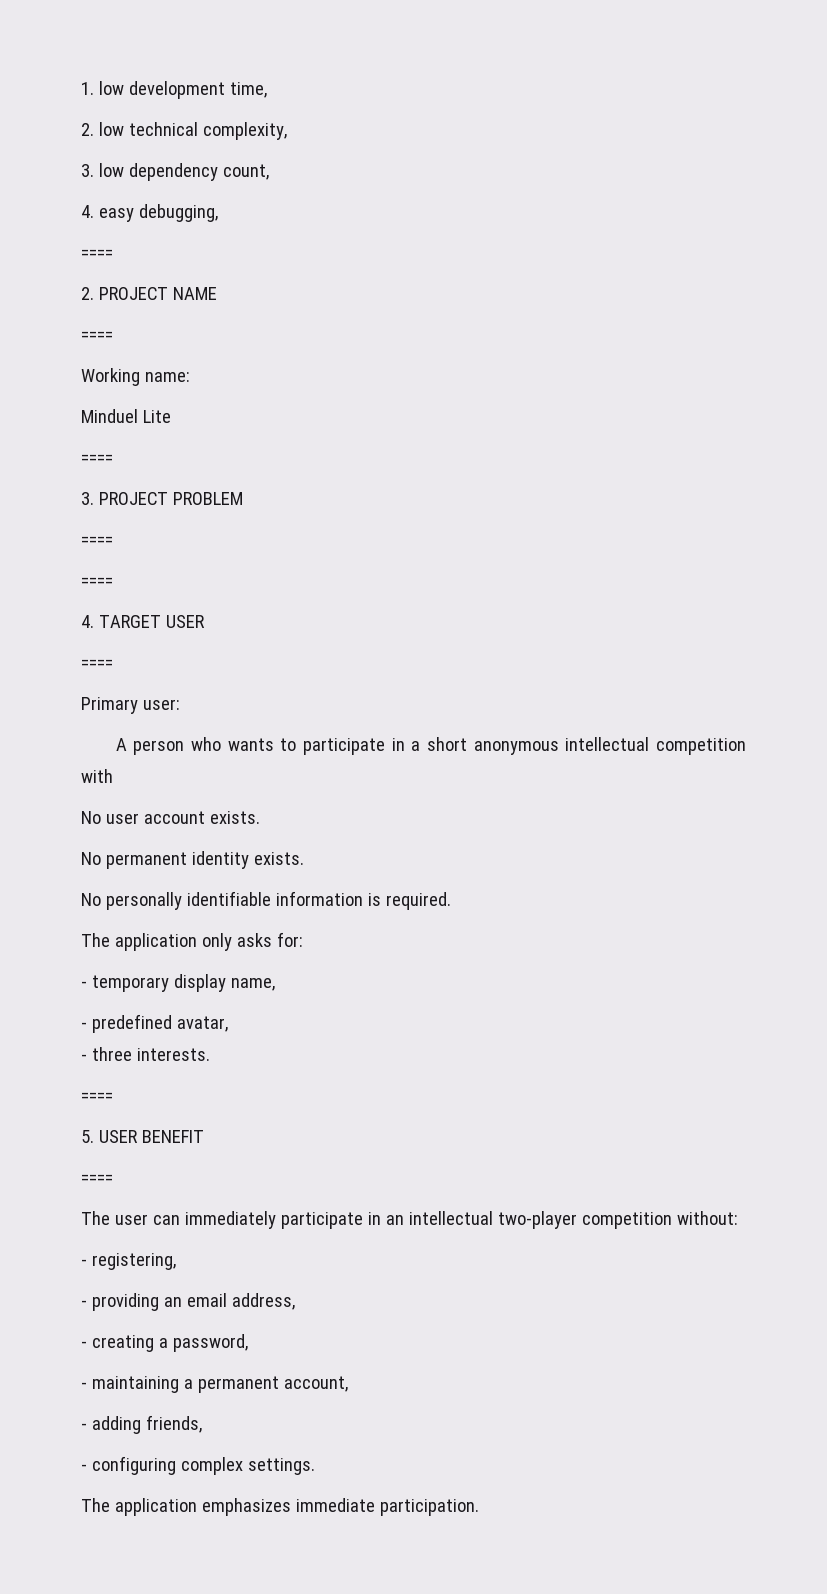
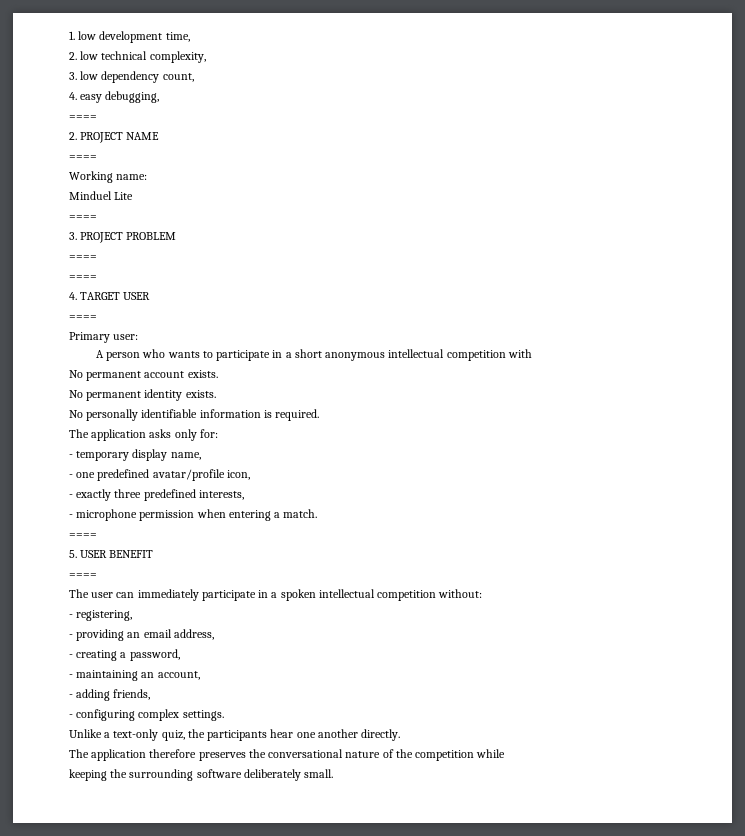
[105,813,139,824] user -> [86,371,142,381] permanent
[201,933,272,951] only asks -> [149,429,197,441] asks only
[91,1014,228,1033] [81,1047,210,1061] predefined avatar, // - three interests. -> [76,469,250,481] [69,489,244,501] [69,509,318,521] one predefined avatar/profile icon, // - exactly three predefined interests, // - microphone permission when entering a match.
[385,1211,577,1229] an intellectual two-player -> [271,589,375,601] a spoken intellectual
[183,1376,279,1393] a permanent -> [141,672,155,678] an
[81,1498,479,1516] The application emphasizes immediate participation. -> [69,729,401,741] [69,749,506,761] [69,769,334,781] Unlike a text-only quiz, the participants hear one another directly. // The application therefore preserves the conversational nature of the competition while // keeping the surrounding software deliberately small.

